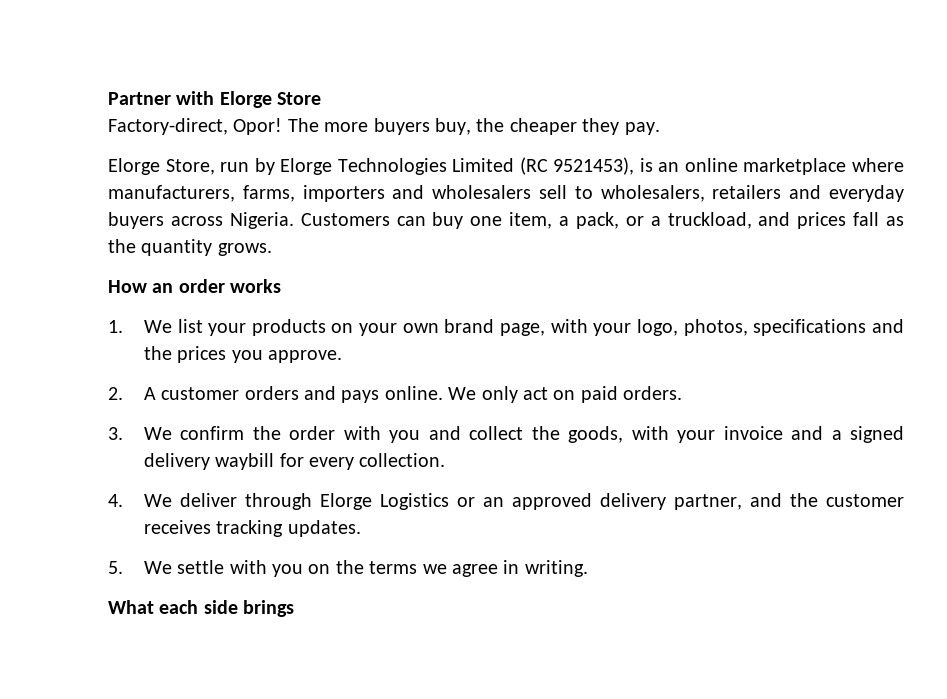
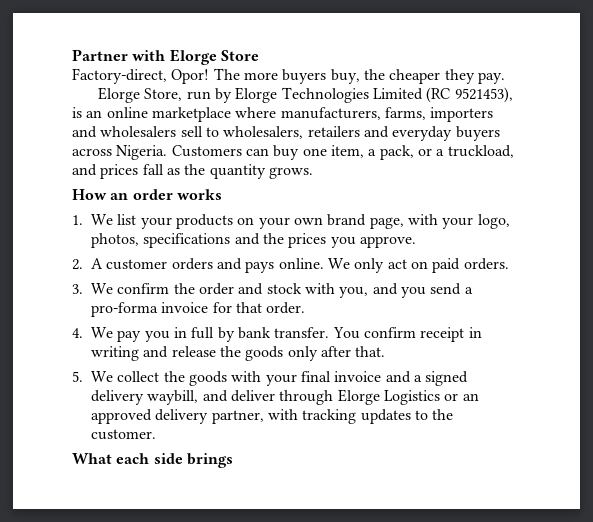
[343,426,461,443] with you and -> [238,283,473,298] [91,302,306,317] [72,327,482,342] [91,346,386,361] [72,371,113,382] and stock with you, and you send a pro-forma invoice for that order. // 4. We pay you in full by bank transfer. You confirm receipt in writing and release the goods only after that. // 5. We
[568,426,716,443] goods, with your -> [188,371,331,386] goods with your final
[215,453,446,470] [108,494,172,507] waybill for every collection. // 4. We -> [147,390,228,405] waybill, and
[749,493,904,507] [143,520,361,537] [108,560,588,577] and the customer receives tracking updates. // 5. We settle with you on the terms we agree in writing. -> [267,409,454,424] [91,429,156,440] with tracking updates to the customer.

